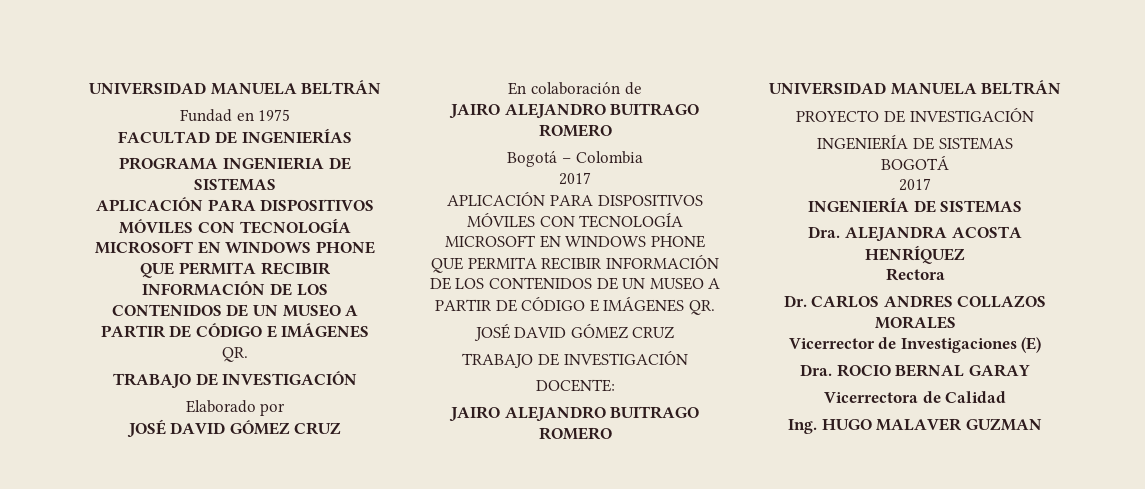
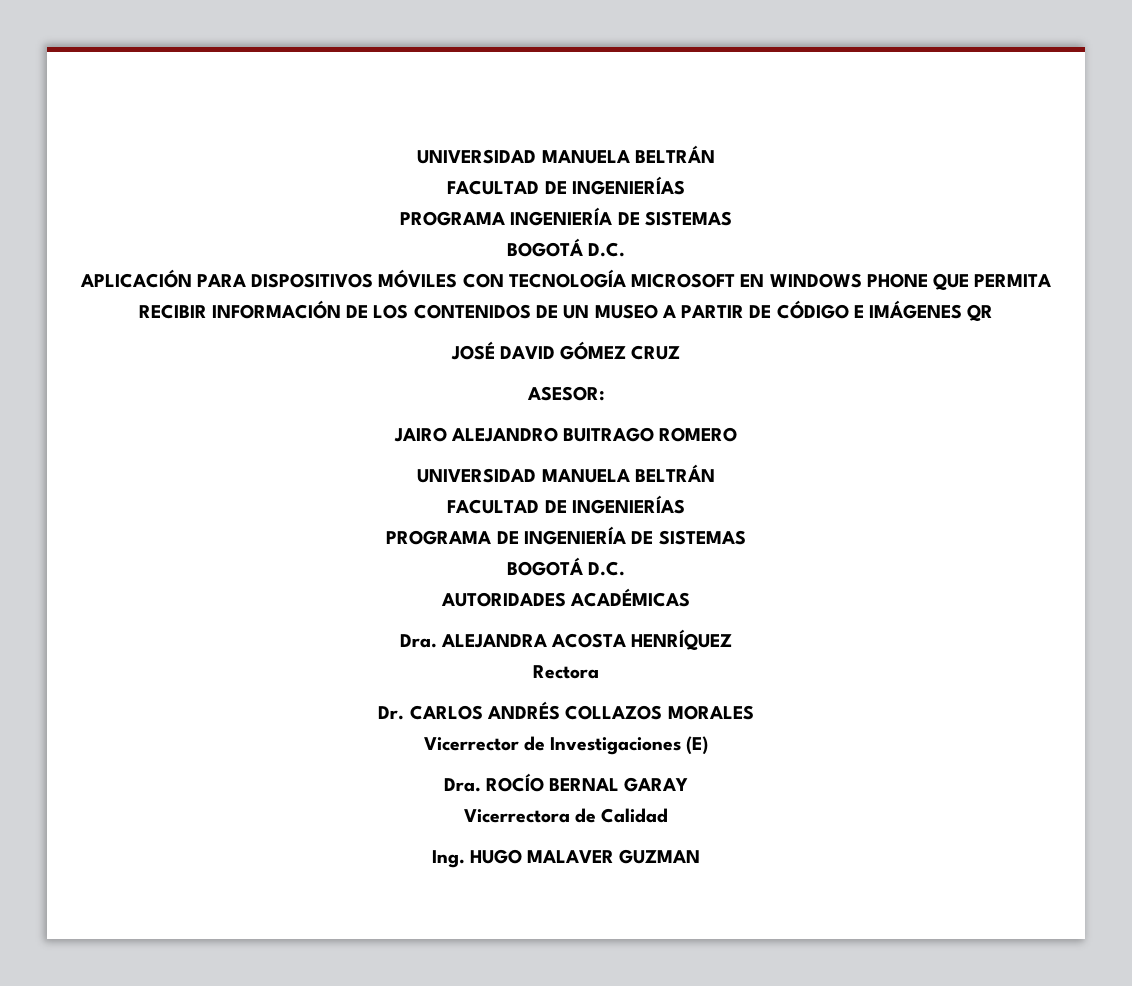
[88,80,382,95] [179,109,291,122] [118,128,352,144] [119,157,351,170] [194,178,276,191] UNIVERSIDAD MANUELA BELTRÁN // Fundad en 1975 // FACULTAD DE INGENIERÍAS // PROGRAMA INGENIERIA DE SISTEMAS -> [417,145,715,164] [447,176,685,195] [400,207,732,226] [506,238,626,257] UNIVERSIDAD MANUELA BELTRÁN // FACULTAD DE INGENIERÍAS // PROGRAMA INGENIERÍA DE SISTEMAS // BOGOTÁ D.C.
[222,347,248,362] [112,371,358,389] [185,400,286,416] [126,419,342,438] [508,82,642,95] [448,103,700,119] [538,124,612,137] [507,151,643,167] [559,172,591,185] [447,191,703,206] [466,212,684,228] [445,235,705,248] [431,254,719,273] [429,277,721,290] [435,296,715,315] [473,323,675,341] [462,350,688,368] [535,379,615,392] QR. // TRABAJO DE INVESTIGACIÓN // Elaborado por // JOSÉ DAVID GÓMEZ CRUZ // En colaboración de // JAIRO ALEJANDRO BUITRAGO ROMERO // Bogotá – Colombia // 2017 // APLICACIÓN PARA DISPOSITIVOS MÓVILES CON TECNOLOGÍA MICROSOFT EN WINDOWS PHONE QUE PERMITA RECIBIR INFORMACIÓN DE LOS CONTENIDOS DE UN MUSEO A PARTIR DE CÓDIGO E IMÁGENES QR. // JOSÉ DAVID GÓMEZ CRUZ // TRABAJO DE INVESTIGACIÓN // DOCENTE: -> [967,304,994,322] [450,341,681,360] [526,386,605,401] QR // JOSÉ DAVID GÓMEZ CRUZ // ASESOR:
[796,107,1034,123] [817,134,1013,150] [881,155,949,170] [899,178,931,191] [807,197,1023,213] PROYECTO DE INVESTIGACIÓN // INGENIERÍA DE SISTEMAS // BOGOTÁ // 2017 // INGENIERÍA DE SISTEMAS -> [447,495,685,514] [386,526,746,545] [506,557,626,576] [440,588,691,607] FACULTAD DE INGENIERÍAS // PROGRAMA DE INGENIERÍA DE SISTEMAS // BOGOTÁ D.C. // AUTORIDADES ACADÉMICAS
[883,295,953,308] ANDRES -> [487,701,560,720] ANDRÉS
[836,364,891,377] ROCIO -> [485,773,544,792] ROCÍO

